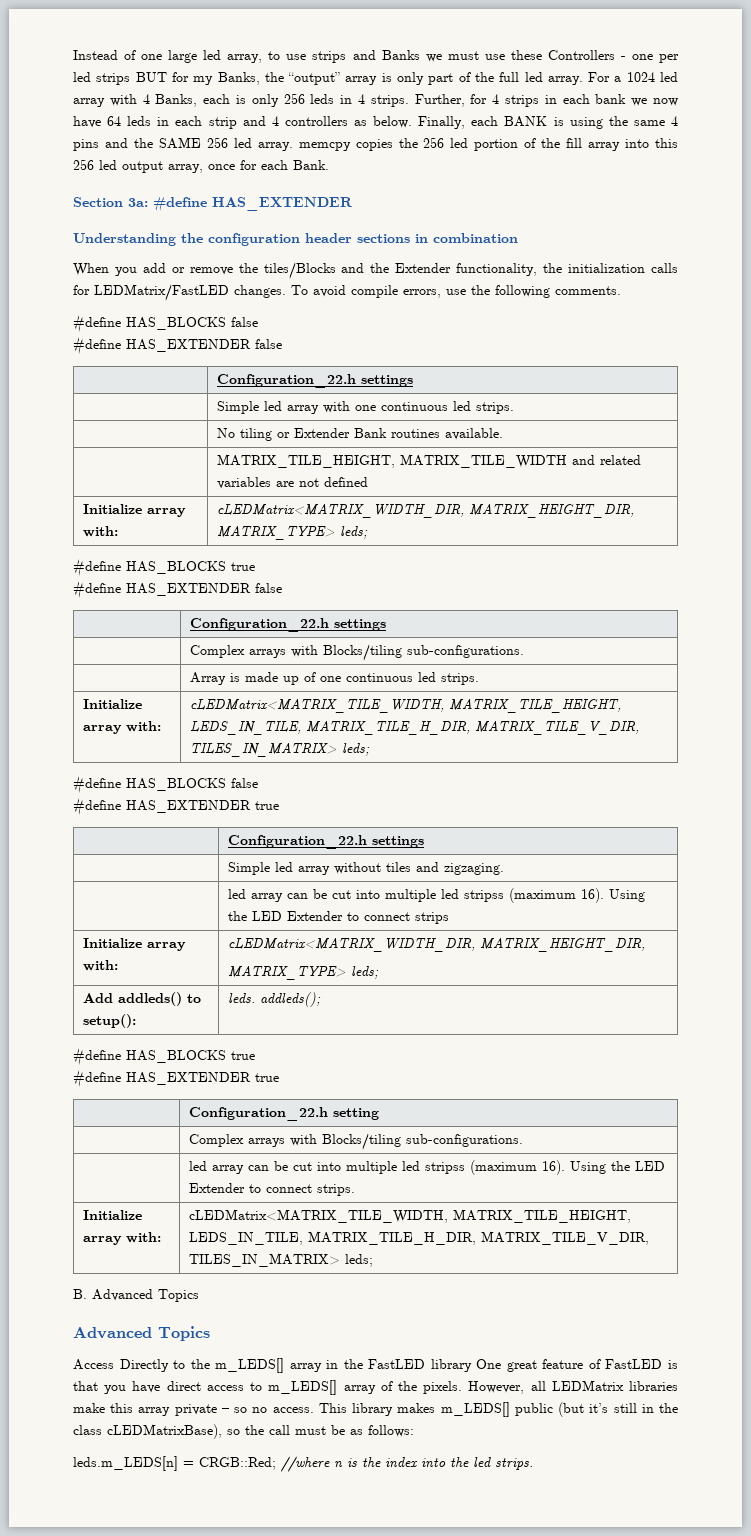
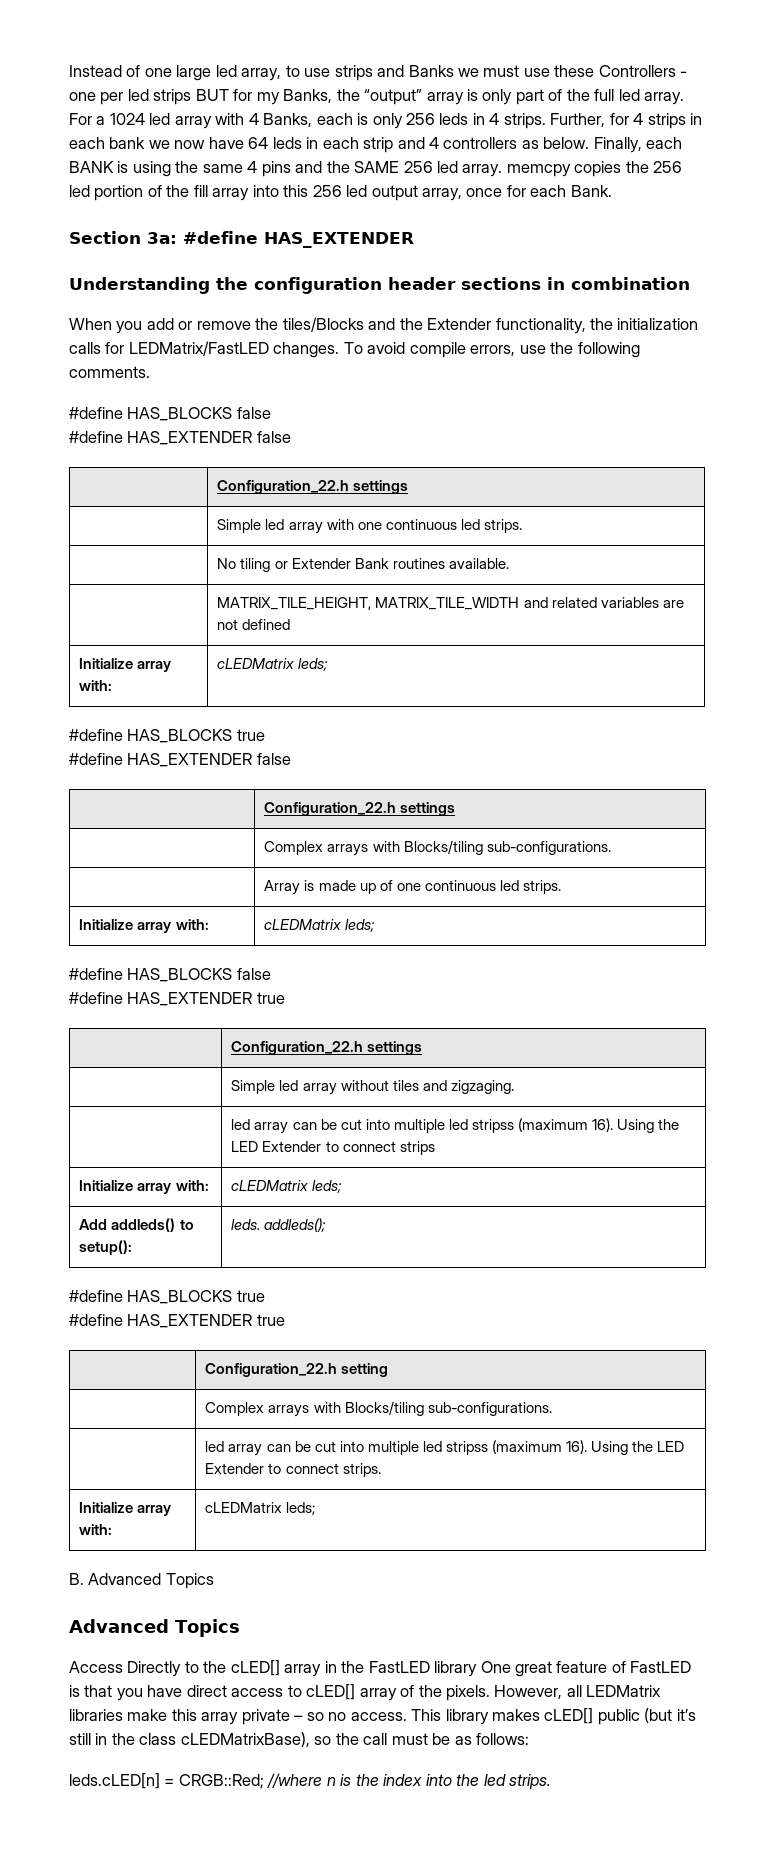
[217,504,635,518] [217,526,336,540] cLEDMatrix<MATRIX_WIDTH_DIR, MATRIX_HEIGHT_DIR, MATRIX_TYPE> -> [217,658,295,669] cLEDMatrix
[190,699,622,713] [190,721,640,735] [190,743,338,757] cLEDMatrix<MATRIX_TILE_WIDTH, MATRIX_TILE_HEIGHT, LEDS_IN_TILE, MATRIX_TILE_H_DIR, MATRIX_TILE_V_DIR, TILES_IN_MATRIX> -> [264,919,342,930] cLEDMatrix
[228,938,646,952] [228,966,347,980] cLEDMatrix<MATRIX_WIDTH_DIR, MATRIX_HEIGHT_DIR, // MATRIX_TYPE> -> [231,1180,309,1191] cLEDMatrix
[189,1209,632,1223] [189,1231,650,1245] [189,1253,341,1267] cLEDMatrix<MATRIX_TILE_WIDTH, MATRIX_TILE_HEIGHT, LEDS_IN_TILE, MATRIX_TILE_H_DIR, MATRIX_TILE_V_DIR, TILES_IN_MATRIX> -> [205,1502,283,1513] cLEDMatrix
[215,1358,285,1373] m_LEDS[] -> [230,1660,280,1676] cLED[]
[268,1380,338,1395] m_LEDS[] -> [306,1684,356,1700] cLED[]
[440,1402,510,1417] m_LEDS[] -> [544,1708,594,1724] cLED[]
[73,1456,178,1471] leds.m_LEDS[n] -> [69,1773,160,1789] leds.cLED[n]

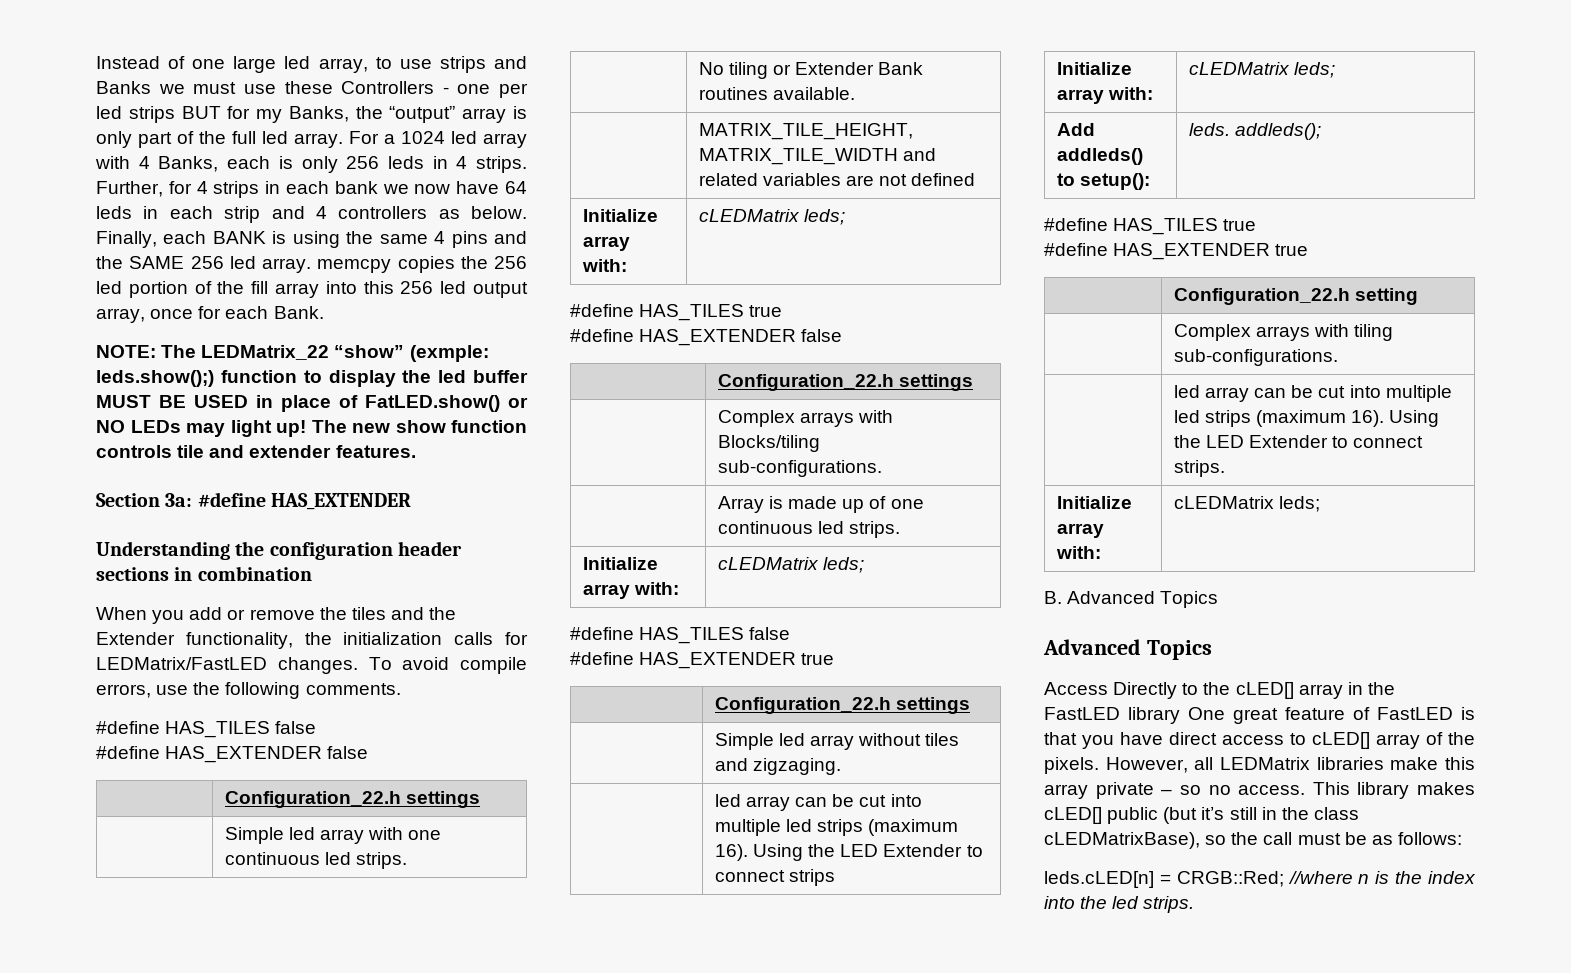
(612, 191) none -> [96,345,489,362] [96,370,528,387] [96,395,528,412] [96,420,527,437] [96,445,416,458] // NOTE: The LEDMatrix_22 “show” (exmple: leds.show();) function to display the led buffer MUST BE USED in place of FatLED.show() or NO LEDs may light up! The new show function controls tile and extender features.
[282,317,364,332] tiles/Blocks -> [351,607,386,620] tiles
[127,407,233,421] HAS_BLOCKS -> [165,721,271,738] HAS_TILES
[127,729,233,743] HAS_BLOCKS -> [639,304,745,321] HAS_TILES
[127,968,233,982] HAS_BLOCKS -> [639,627,745,644] HAS_TILES
[471,1119,514,1133] stripss -> [817,819,864,836] strips
[127,1290,233,1304] HAS_BLOCKS -> [1113,218,1219,235] HAS_TILES
[344,1401,424,1416] Blocks/tiling -> [1354,324,1394,341] tiling
[445,1441,488,1455] stripss -> [1205,410,1252,427] strips

